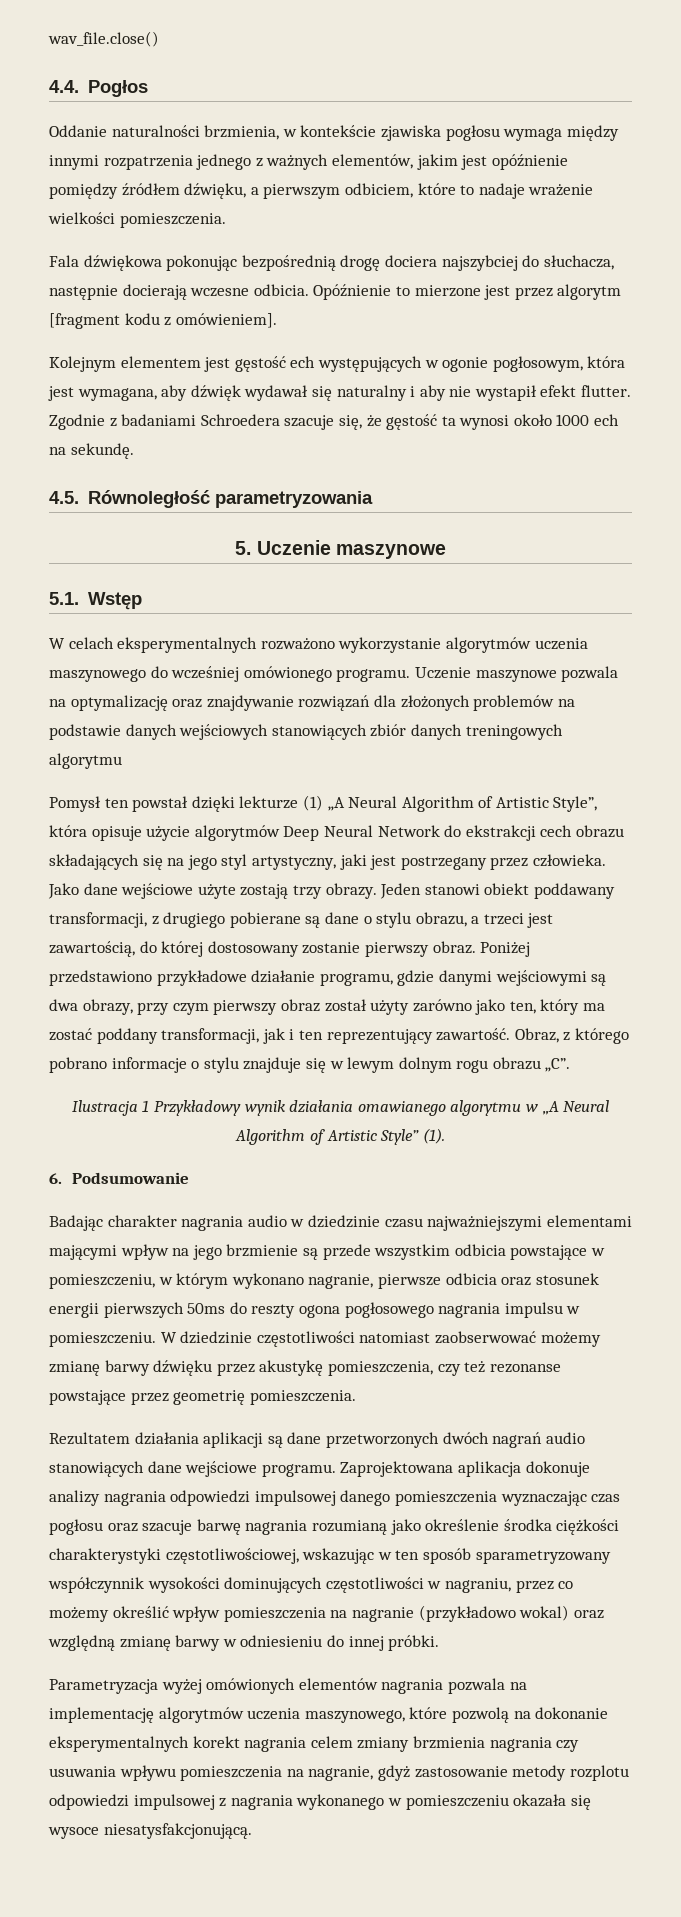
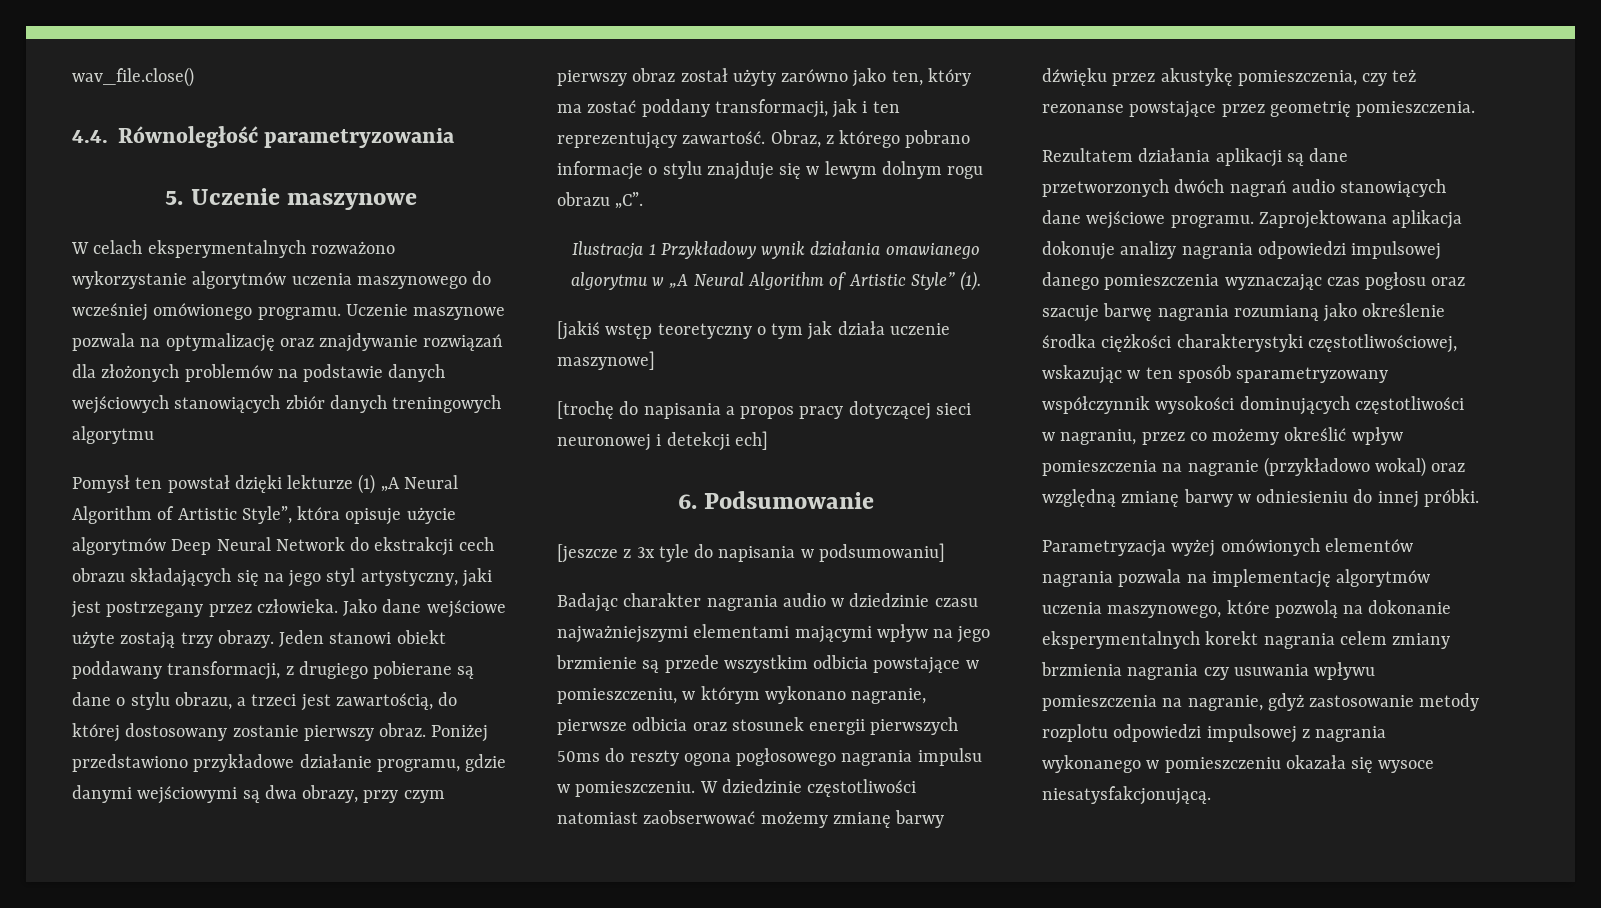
[87,80,148,97] [49,125,619,141] [49,154,568,170] [49,183,594,199] [48,212,226,228] [49,255,614,271] [49,284,622,300] [49,313,277,329] [49,356,626,372] [48,385,632,401] [49,414,620,430] [49,443,134,459] [49,491,79,504] Pogłos // Oddanie naturalności brzmienia, w kontekście zjawiska pogłosu wymaga między innymi rozpatrzenia jednego z ważnych elementów, jakim jest opóźnienie pomiędzy źródłem dźwięku, a pierwszym odbiciem, które to nadaje wrażenie wielkości pomieszczenia. // Fala dźwiękowa pokonując bezpośrednią drogę dociera najszybciej do słuchacza, następnie docierają wczesne odbicia. Opóźnienie to mierzone jest przez algorytm [fragment kodu z omówieniem]. // Kolejnym elementem jest gęstość ech występujących w ogonie pogłosowym, która jest wymagana, aby dźwięk wydawał się naturalny i aby nie wystapił efekt flutter. Zgodnie z badaniami Schroedera szacuje się, że gęstość ta wynosi około 1000 ech na sekundę. // 4.5. -> (108, 136) none
[49,592,142,610] // 5.1. Wstęp -> (417, 201) none
[49,1172,190,1184] 6. Podsumowanie -> [557,321,950,340] [557,351,655,370] [557,401,971,420] [557,431,768,451] [677,491,875,509] [557,543,945,563] [jakiś wstęp teoretyczny o tym jak działa uczenie maszynowe] // [trochę do napisania a propos pracy dotyczącej sieci neuronowej i detekcji ech] // 6. Podsumowanie // [jeszcze z 3x tyle do napisania w podsumowaniu]

